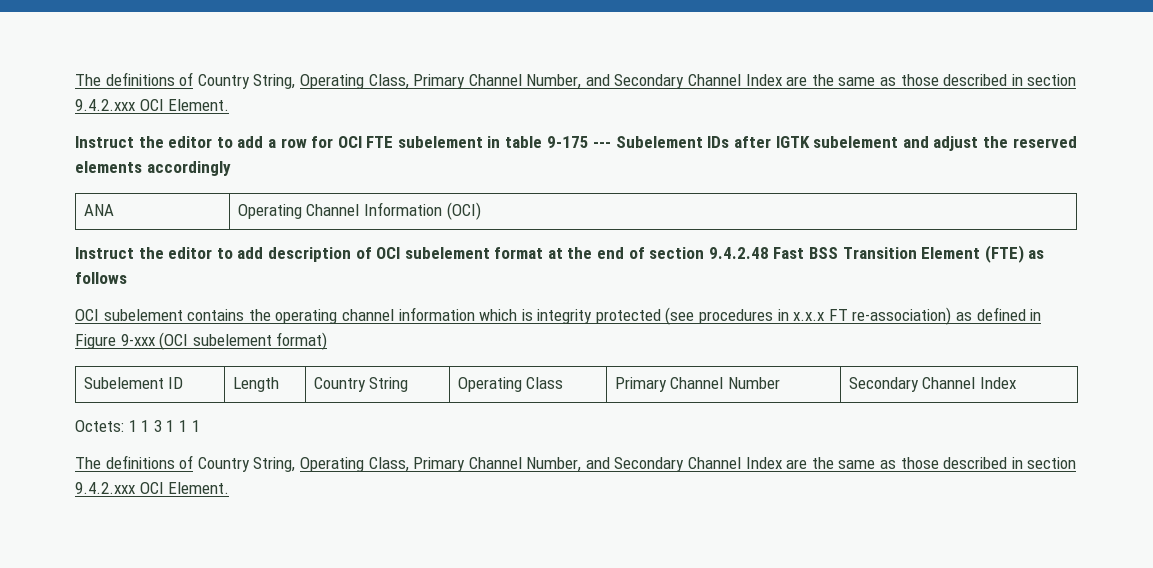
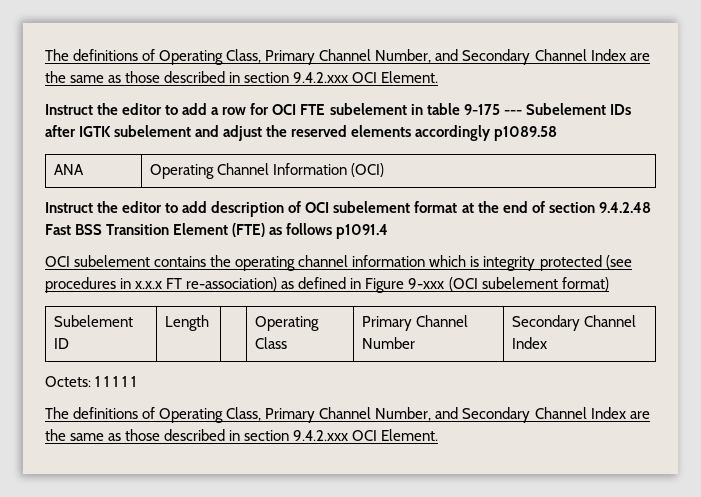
[75,72,296,89] The definitions of Country String, -> [45,49,156,61] The definitions of
(231, 168) none -> [494,126,558,141] p1089.58
(127, 278) none -> [336,224,389,239] p1091.4
[313,377,409,392] Country String -> (210, 323) none
[153,420,162,432] 3 -> (110, 381) none
[197,457,296,472] Country String, -> (156, 413) none

